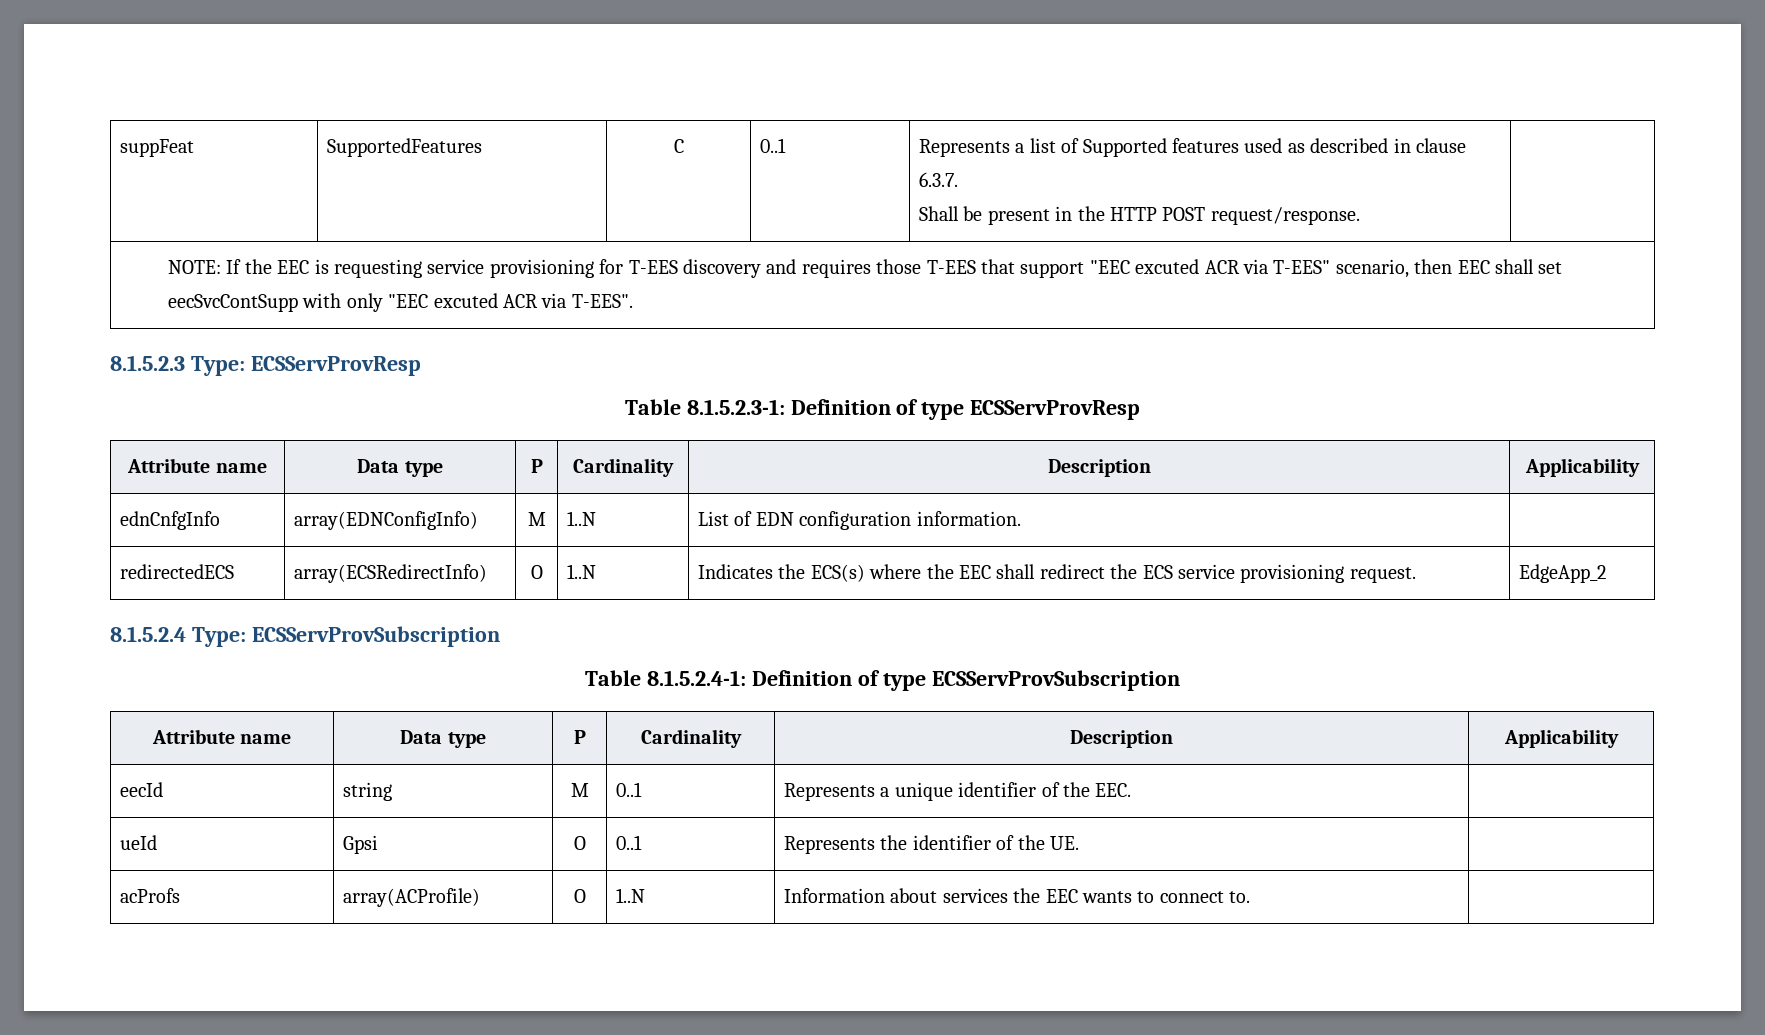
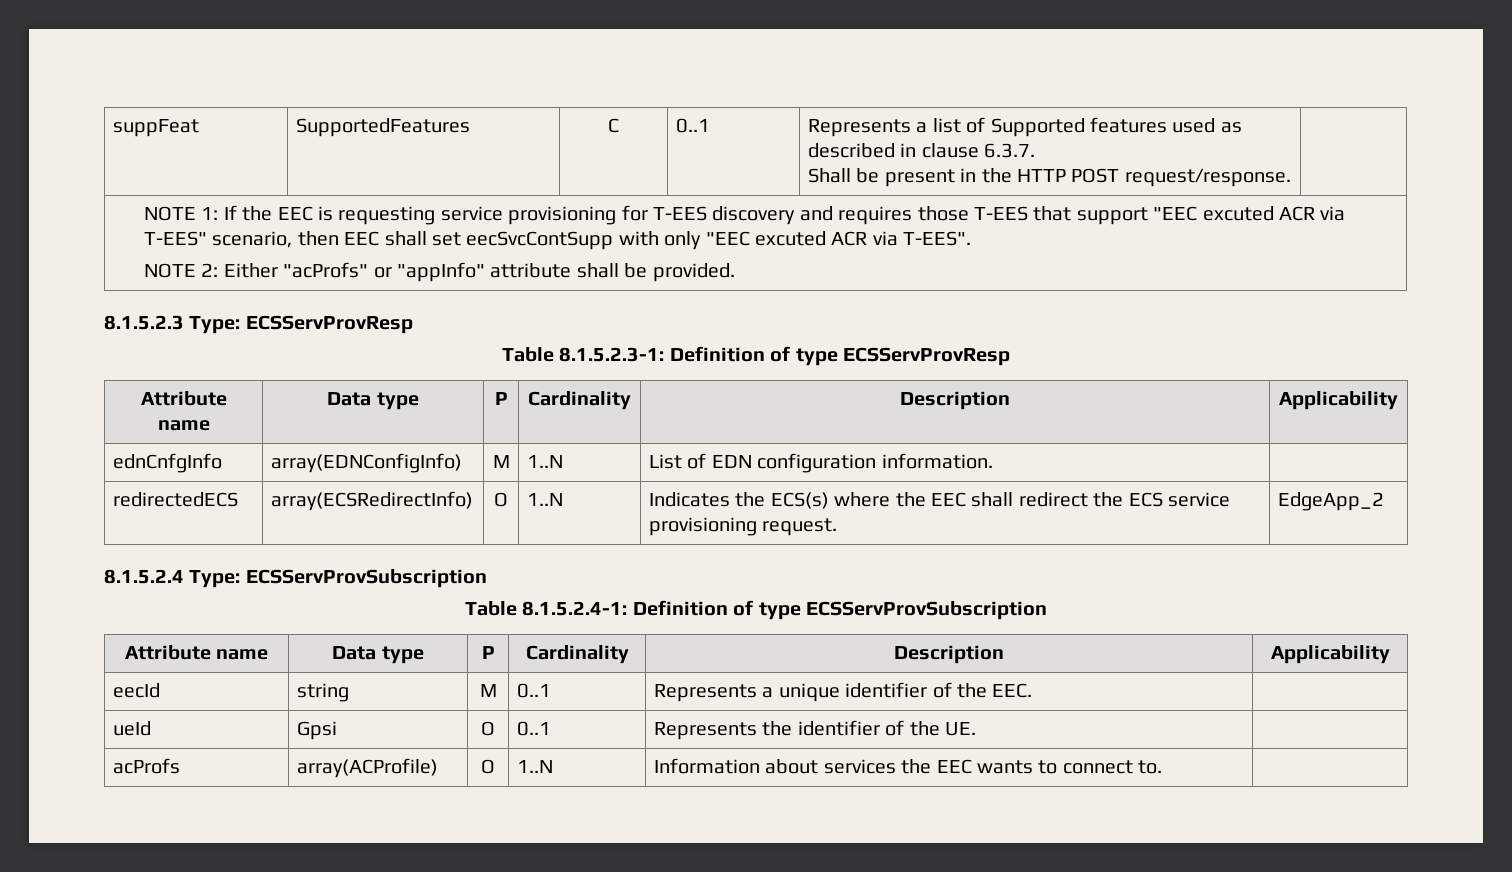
[167,260,221,274] NOTE: -> [144,206,219,221] NOTE 1:
(633, 301) none -> [144,262,735,282] // NOTE 2: Either "acProfs" or "appInfo" attribute shall be provided.

